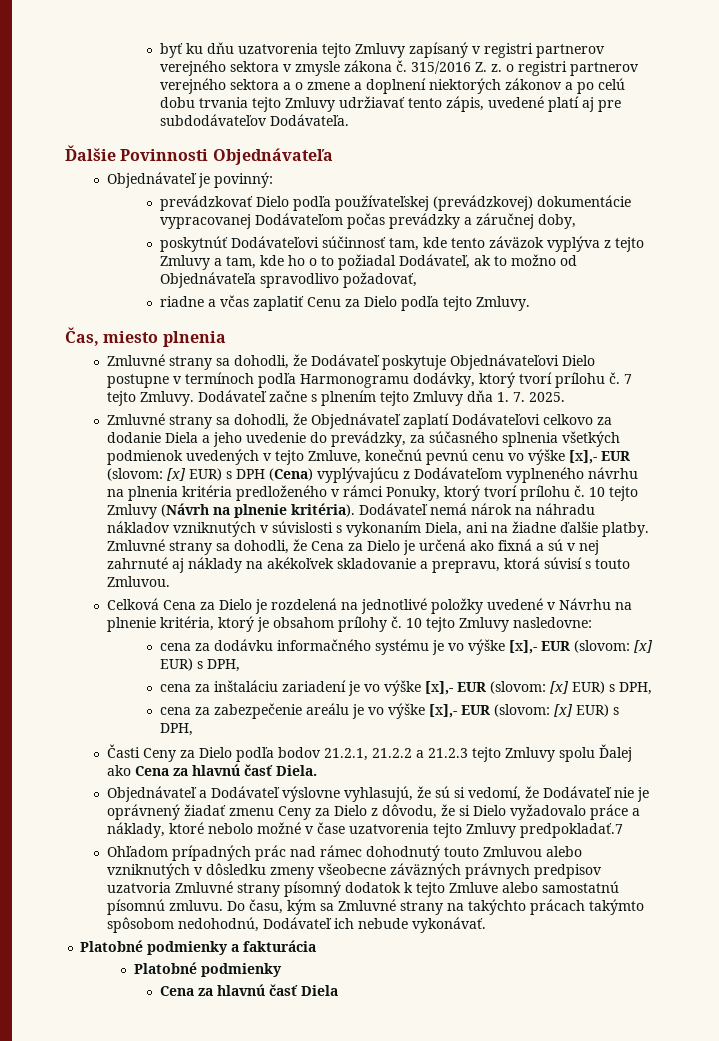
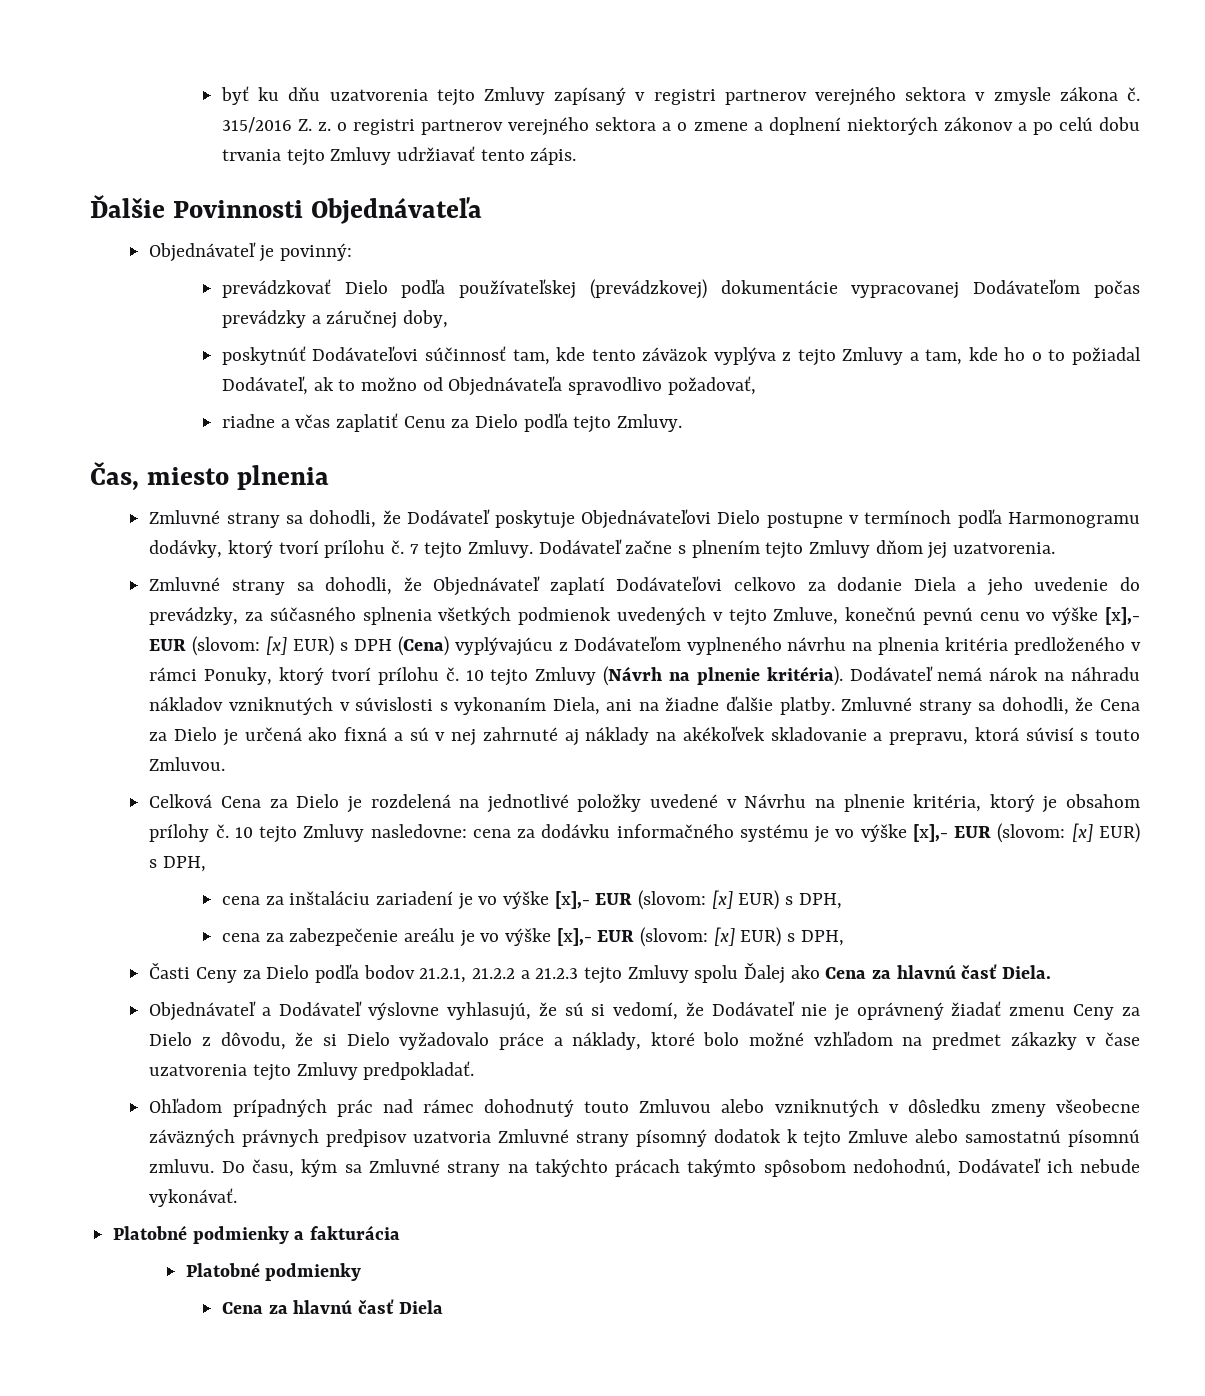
[446,96,622,112] [160,114,350,126] zápis, uvedené platí aj pre subdodávateľov Dodávateľa. -> [530,147,577,165] zápis.
[466,390,565,402] dňa 1. 7. 2025. -> [875,540,1056,559] dňom jej uzatvorenia.
(592, 622) // -> (467, 831) none
[207,822,301,834] nebolo možné -> [703,1031,1077,1050] bolo možné vzhľadom na predmet zákazky
[519,823,623,838] predpokladať.7 -> [363,1061,475,1080] predpokladať.

